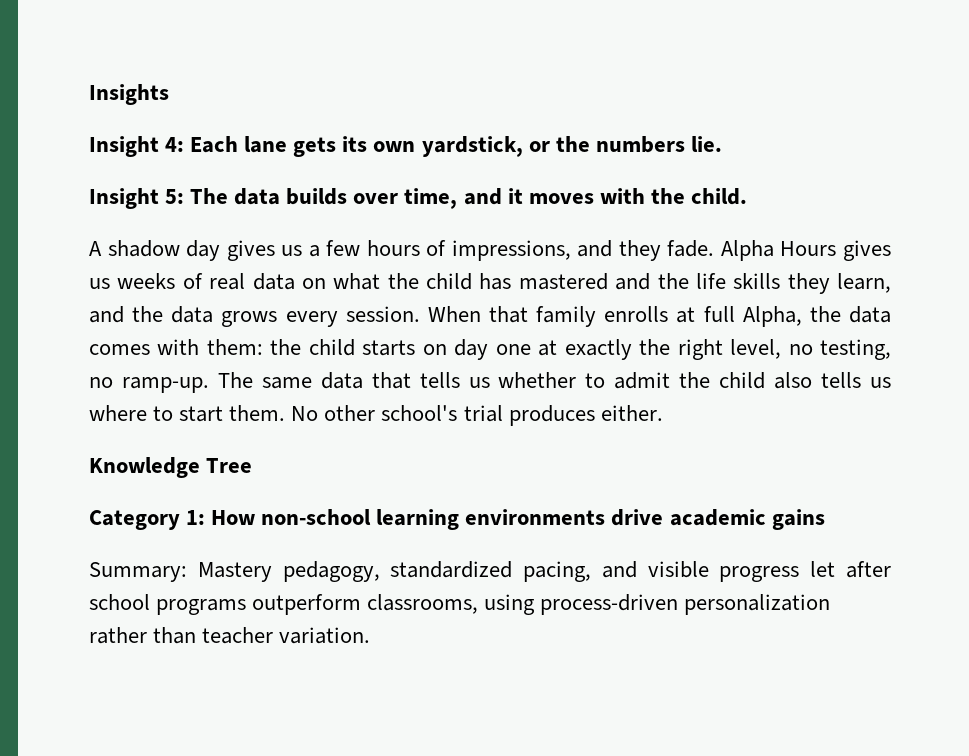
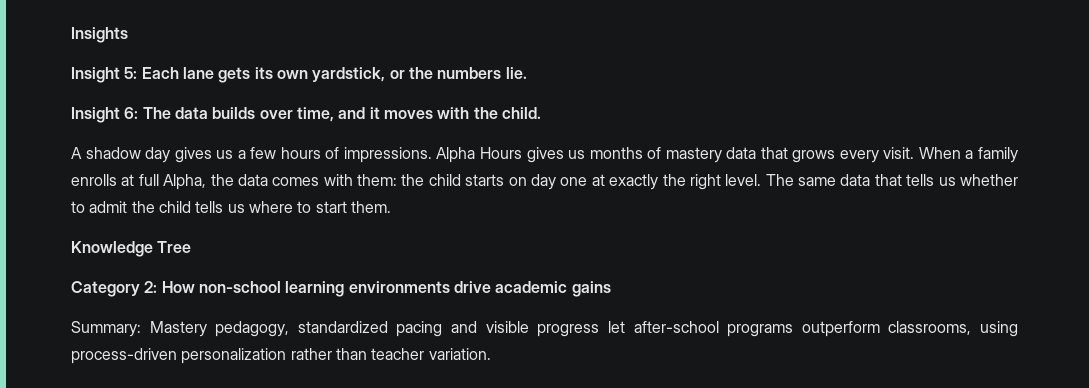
[165,137,185,152] 4: -> [124,67,138,79] 5:
[165,189,185,204] 5: -> [124,107,139,119] 6:
[451,240,891,261] [89,273,891,294] [89,306,528,327] impressions, and they fade. Alpha Hours gives us weeks of real data on what the child has mastered and the life skills they learn, and the data grows every session. When that -> [343,147,974,163] impressions. Alpha Hours gives us months of mastery data that grows every visit. When a
[730,339,891,360] [89,377,209,393] level, no testing, no ramp-up. -> [725,174,762,186] level.
[774,372,813,389] also -> (191, 207) none
[291,405,663,426] No other school's trial produces either. -> (391, 207) none
[186,510,206,525] 1: -> [144,281,158,293] 2:
[523,561,592,582] pacing, -> [396,321,443,337] pacing
[846,561,892,578] [89,594,150,610] after school -> [633,321,719,333] after-school

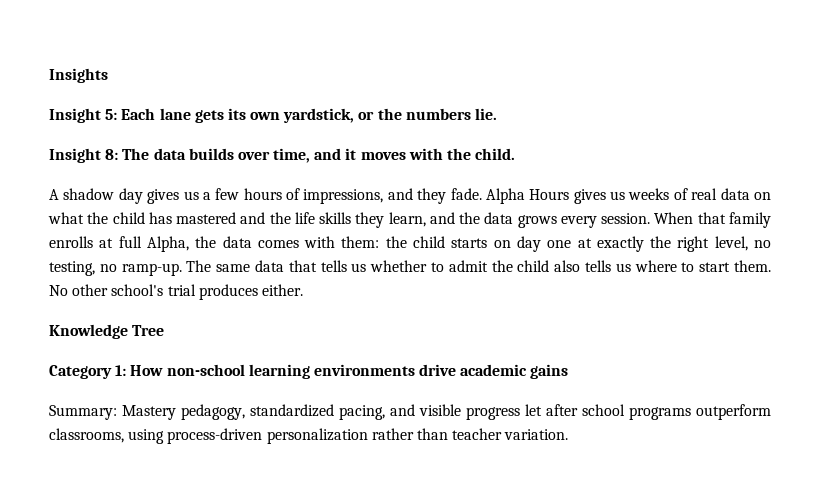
[124,107,139,119] 6: -> [105,149,119,160] 8:
[343,147,974,163] impressions. Alpha Hours gives us months of mastery data that grows every visit. When a -> [303,188,772,204] [48,212,726,228] impressions, and they fade. Alpha Hours gives us weeks of real data on what the child has mastered and the life skills they learn, and the data grows every session. When that
[725,174,762,186] level. -> [714,236,771,251] [49,261,182,276] level, no testing, no ramp-up.
(191, 207) none -> [554,260,581,272] also
(391, 207) none -> [49,284,303,300] No other school's trial produces either.
[144,281,158,293] 2: -> [115,365,127,376] 1:
[396,321,443,337] pacing -> [339,405,385,420] pacing,
[633,321,719,333] after-school -> [546,404,625,416] after school

